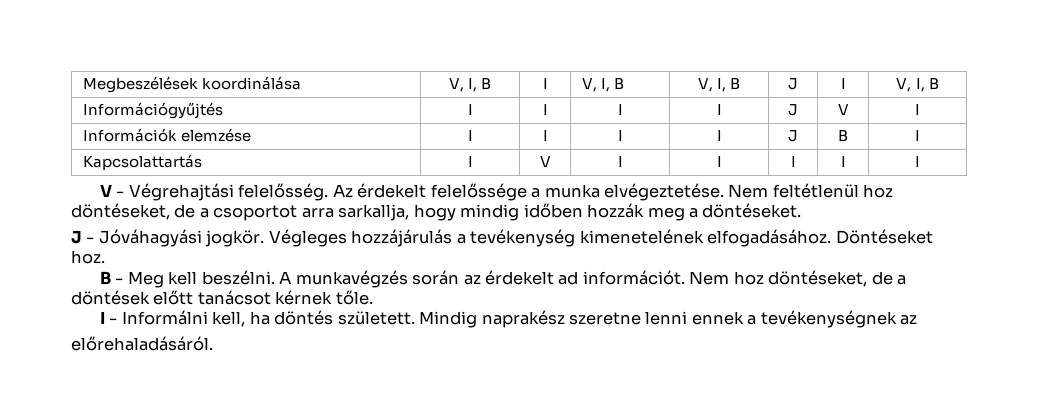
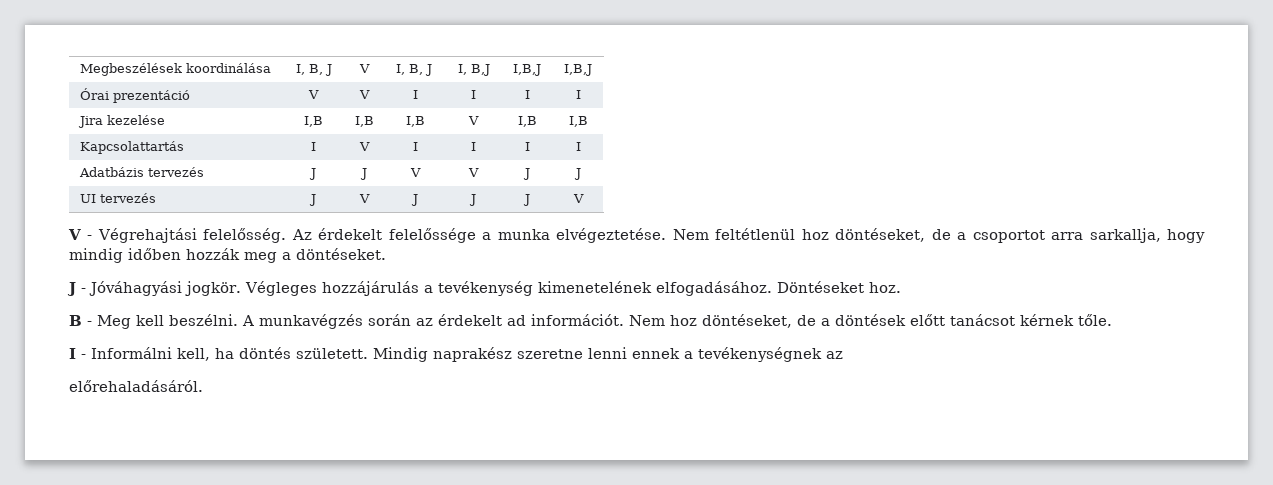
[448,78,492,92] [542,78,548,89] [581,78,624,92] [697,78,741,92] [788,78,798,90] [840,78,846,89] [896,78,939,92] [82,102,223,119] [467,104,473,115] [542,104,548,115] [617,104,623,115] [716,104,722,115] [788,104,798,116] [837,104,849,115] [915,104,920,115] [82,128,251,142] [467,130,473,141] [542,130,548,141] [617,130,623,141] [716,130,722,141] [788,130,798,142] [838,130,848,142] [915,130,920,141] V, I, B | I | V, I, B | V, I, B | J | I | V, I, B // Információgyűjtés | I | I | I | I | J | V | I // Információk elemzése | I | I | I | I | J | B | I -> [295,64,332,76] [359,64,370,73] [395,64,432,76] [457,64,490,76] [513,64,541,76] [564,64,592,76] [79,88,190,103] [308,90,319,99] [359,90,370,99] [413,90,418,99] [471,90,476,99] [524,90,530,99] [575,90,581,99] [77,115,165,128] [304,116,323,127] [355,116,374,127] [406,116,425,127] [468,116,479,125] [517,116,537,127] [568,116,588,127] I, B, J | V | I, B, J | I, B,J | I,B,J | I,B,J // Órai prezentáció | V | V | I | I | I | I // Jira kezelése | I,B | I,B | I,B | V | I,B | I,B
[915,156,920,167] | I -> [78,167,204,177] [309,168,316,180] [360,168,367,180] [410,168,421,177] [468,168,479,177] [522,168,530,180] [573,168,581,180] [79,193,156,203] [309,194,316,206] [359,194,370,203] [411,194,418,206] [469,194,476,206] [522,194,530,206] [572,194,584,203] // Adatbázis tervezés | J | J | V | V | J | J // UI tervezés | J | V | J | J | J | V

